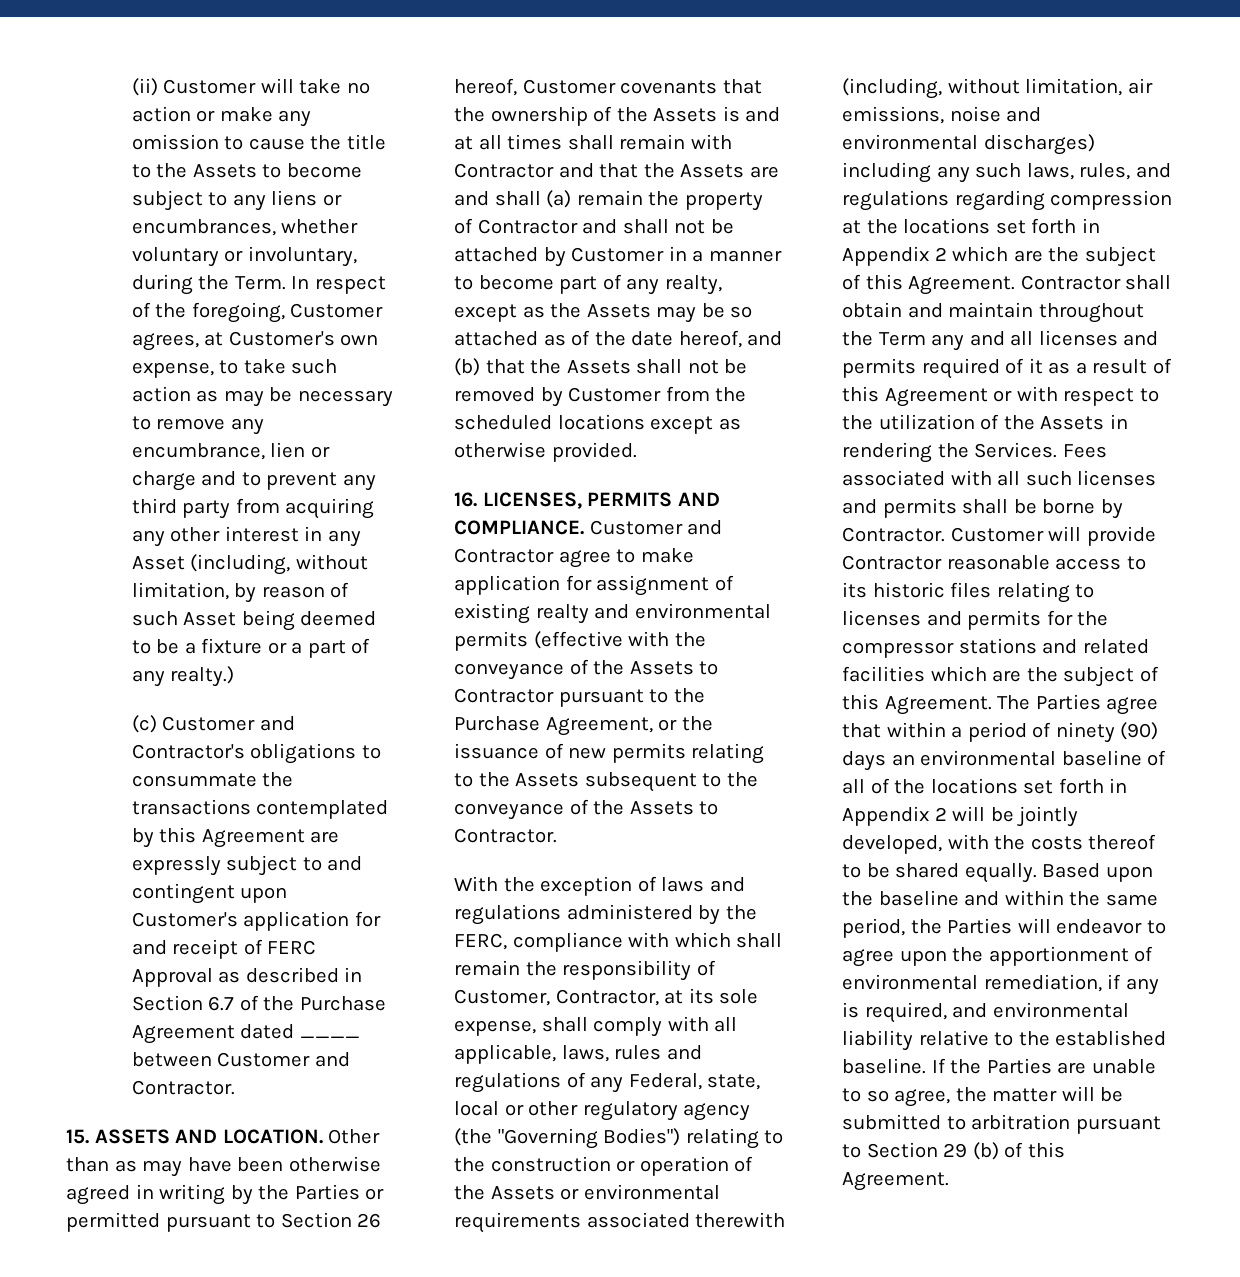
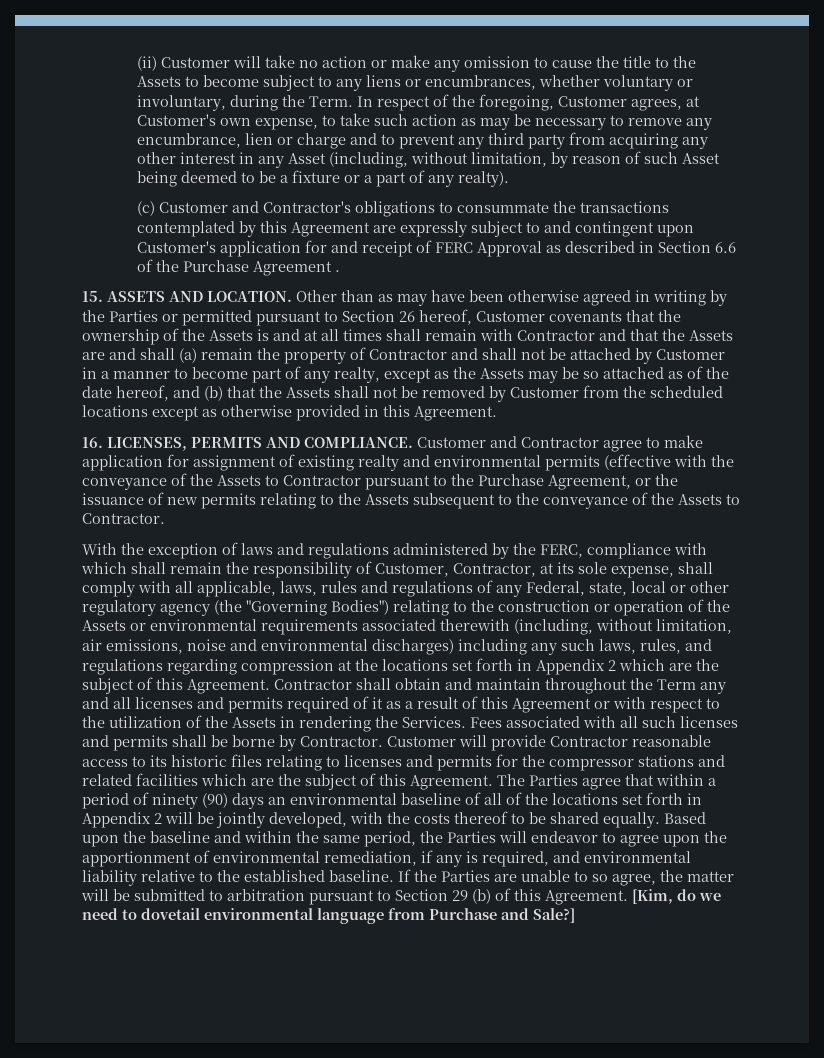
[170,666,235,687] realty.) -> [457,171,509,187] realty).
[208,996,235,1011] 6.7 -> [714,242,736,253] 6.6
[240,1024,360,1039] [131,1052,350,1067] [131,1080,235,1095] dated ____ between Customer and Contractor. -> [334,270,340,272] .
[551,442,637,462] provided. -> [296,405,497,421] provided in this Agreement.
(949, 1181) none -> [632,889,721,904] [82,908,575,924] [Kim, do we need to dovetail environmental language from Purchase and Sale?]

